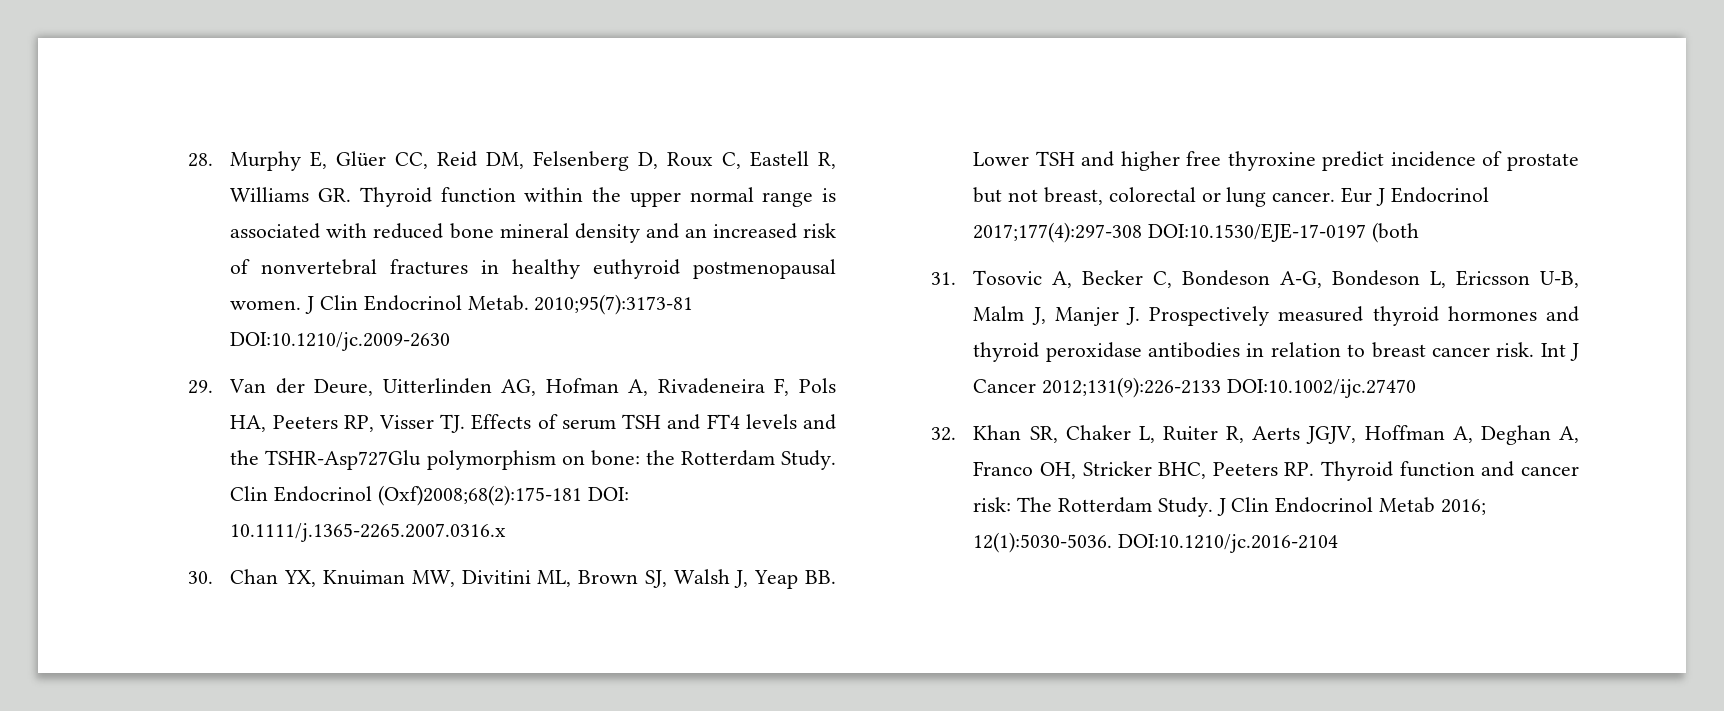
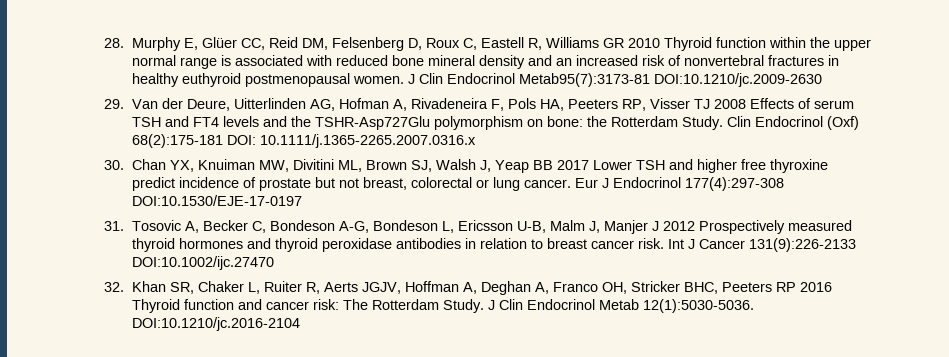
[318,188,352,202] GR. -> [602,38,660,48] GR 2010
[467,294,694,315] Metab. 2010;95(7):3173-81 -> [518,73,650,87] Metab95(7):3173-81
[440,414,466,433] TJ. -> [693,99,746,109] TJ 2008
[377,485,582,506] (Oxf)2008;68(2):175-181 -> [826,116,859,130] [131,134,223,148] (Oxf) 68(2):175-181
[805,570,837,584] BB. -> [532,160,589,170] BB 2017
[973,222,1143,243] 2017;177(4):297-308 -> [684,177,784,191] 177(4):297-308
[1371,222,1419,243] (both -> (302, 200) none
[1125,307,1140,325] J. -> [651,221,695,231] J 2012
[1042,377,1222,398] 2012;131(9):226-2133 -> [748,238,856,252] 131(9):226-2133
[1284,462,1315,476] RP. -> [775,282,832,292] RP 2016
[1440,499,1486,515] 2016; -> (639, 304) none

